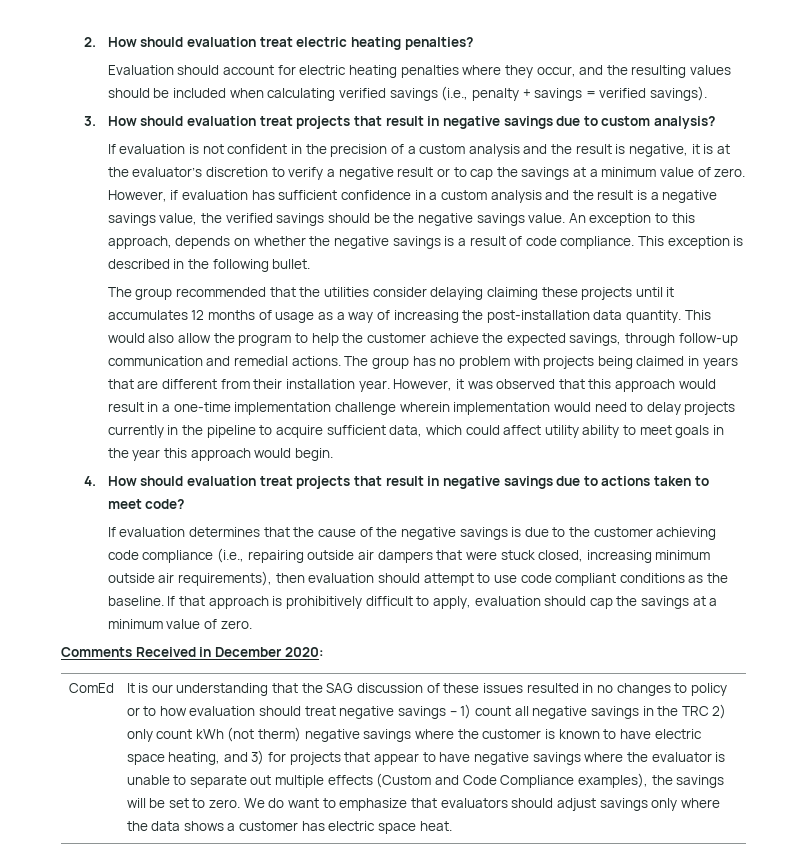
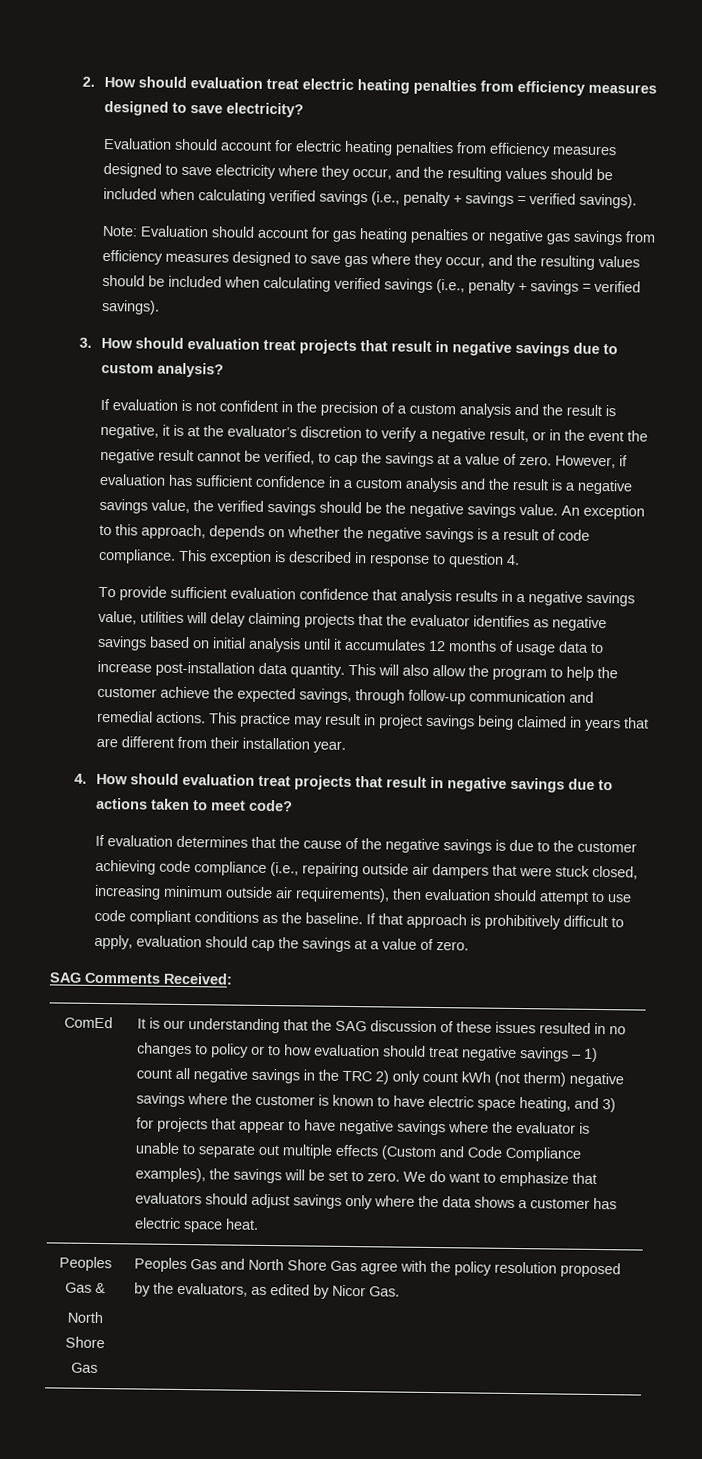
[404,37,473,50] penalties? -> [412,79,657,96] [103,100,304,118] penalties from efficiency measures designed to save electricity?
(459, 71) none -> [455,142,617,158] [102,162,613,182] [102,187,637,209] [101,225,656,246] [101,249,368,268] from efficiency measures designed to save electricity where they occur, and the resulting values should be included when calculating verified savings (i.e., penalty + savings = verified savings). // Note: Evaluation should account for gas heating penalties or negative gas savings from efficiency measures designed to save gas
[397,167,450,177] result or -> [488,428,648,443] [99,448,315,465] result, or in the event the negative result cannot be verified,
[601,167,657,177] minimum -> (463, 460) none
[188,259,311,272] [107,287,633,300] the following bullet. // The group recommended that the utilities consider delaying claiming these projects -> [368,553,520,568] [97,586,635,607] [97,610,607,632] [96,635,301,653] response to question 4. // To provide sufficient evaluation confidence that analysis results in a negative savings value, utilities will delay claiming projects that the evaluator identifies as negative savings based on initial analysis
[317,310,484,323] as a way of increasing the -> [557,641,604,654] [96,660,152,673] data to increase
[107,333,145,343] would -> [377,664,399,676] will
[344,356,595,369] The group has no problem with projects -> [208,712,475,730] This practice may result in project savings
[393,379,716,392] [107,402,736,415] [107,425,725,438] [107,448,333,461] However, it was observed that this approach would result in a one-time implementation challenge wherein implementation would need to delay projects currently in the pipeline to acquire sufficient data, which could affect utility ability to meet goals in the year this approach would begin. -> (346, 746) none
[107,619,163,629] minimum -> (380, 945) none
[61,647,324,657] Comments Received in December 2020: -> [49,972,233,985] SAG Comments Received:
(452, 826) none -> [59,1256,112,1272] [65,1282,106,1294] [66,1311,103,1324] [64,1336,105,1349] [71,1362,98,1373] [133,1257,621,1278] [133,1282,400,1299] // Peoples Gas & // North Shore Gas | Peoples Gas and North Shore Gas agree with the policy resolution proposed by the evaluators, as edited by Nicor Gas.

